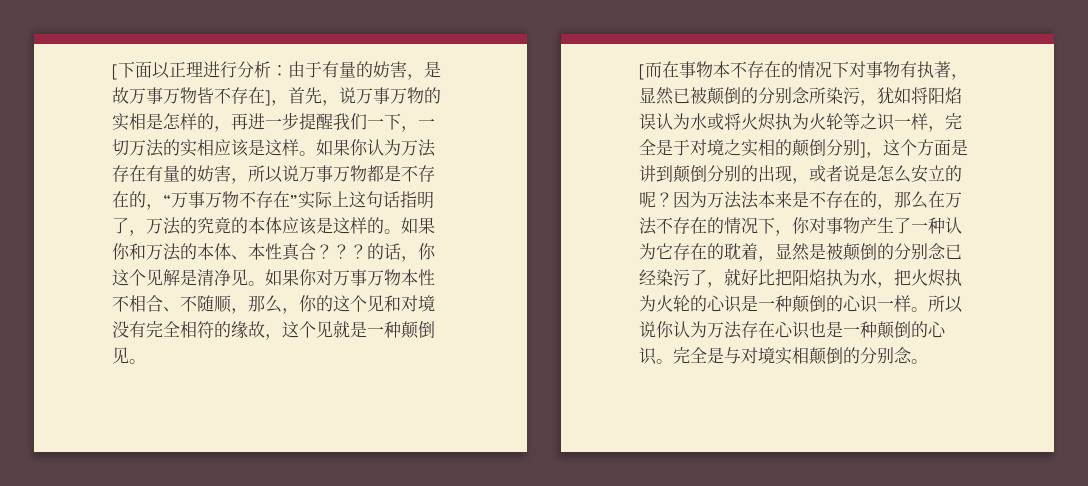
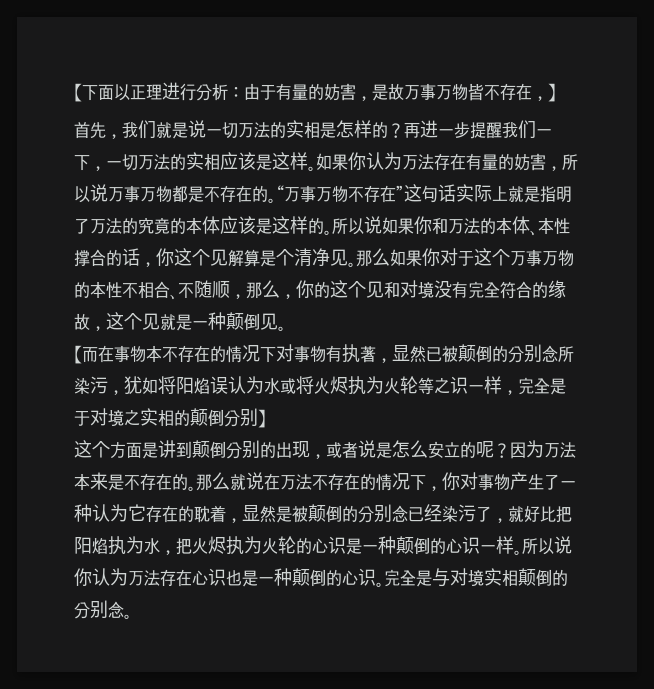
[112,64,118,80] [ -> [74,83,82,102] 【
[265,87,424,106] ]，首先，说万事万物 -> [532,83,556,102] [74,120,270,139] ，】 // 首先，我们就是说一切万法
[214,126,231,132] ， -> [388,123,404,138] ？
[146,204,163,210] ， -> [268,198,276,203] 。
[298,191,434,209] [112,217,146,236] 实际上这句话指明了， -> [404,184,572,203] [74,218,90,234] 这句话实际上就是指明了
(401, 231) none -> [332,216,382,235] 所以说
[282,243,367,261] 真合？？？ -> [74,249,106,267] 撑合
[180,269,197,286] 是 -> [244,249,294,267] 算是个
(265, 283) none -> [356,248,390,267] 那么
[333,269,401,286] 万事万物 -> [458,248,574,266] [74,281,90,298] 于这个万事万物的
[180,321,214,338] 相符 -> [500,281,532,299] 符合
[639,64,645,80] [ -> [74,345,82,364] 【
[860,142,883,158] ]， -> [258,409,266,428] 】 //
[741,191,759,209] 法 -> (576, 450) none
[877,191,928,210] ，那么 -> [188,472,264,491] 。那么就说

